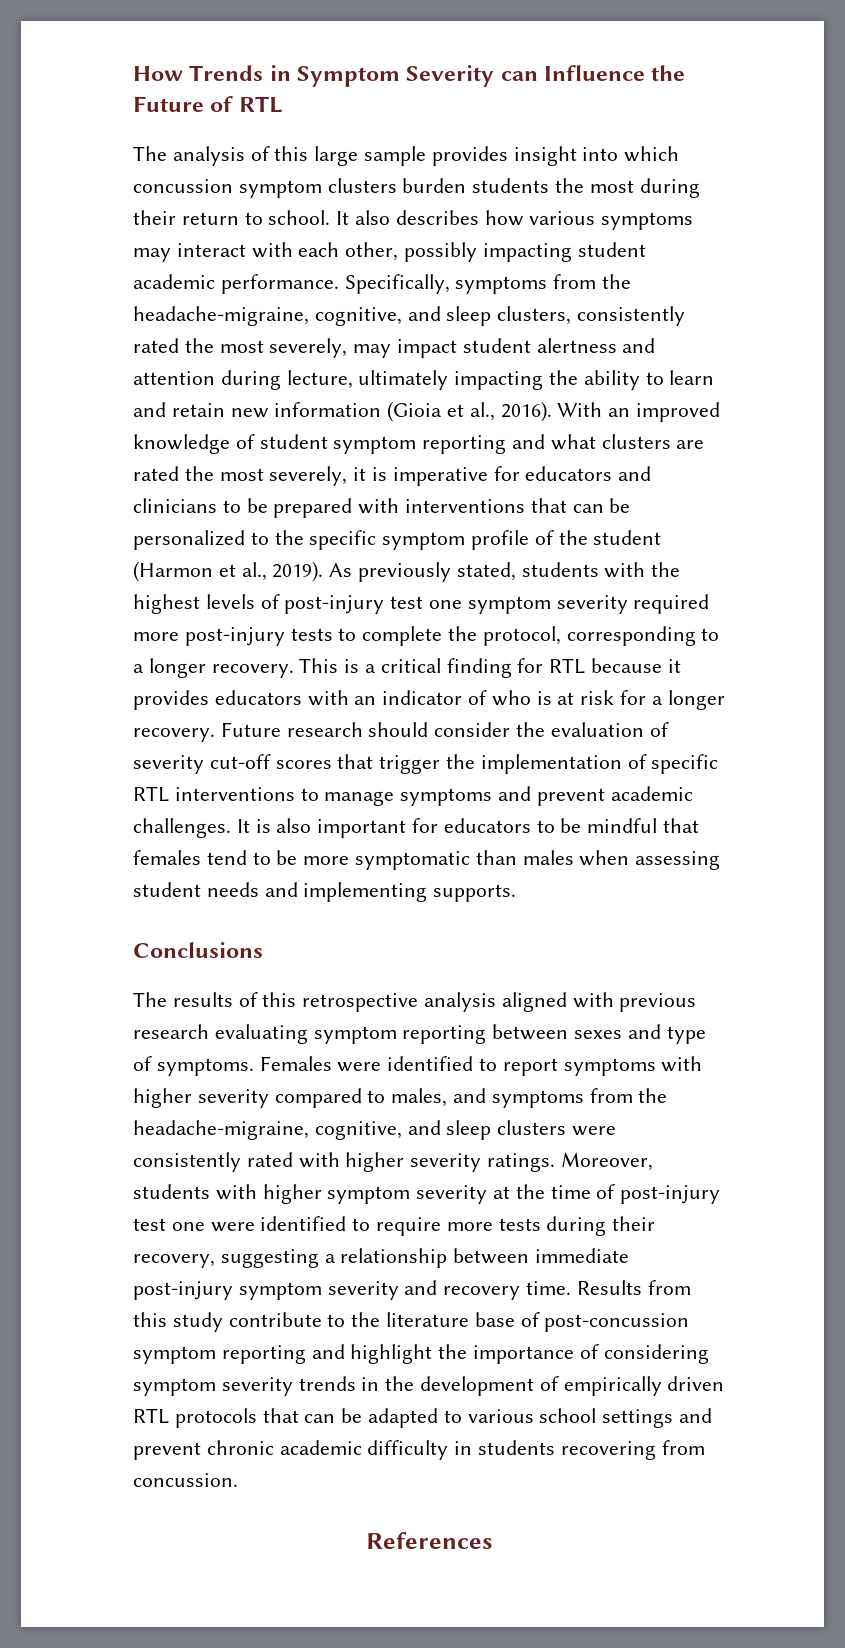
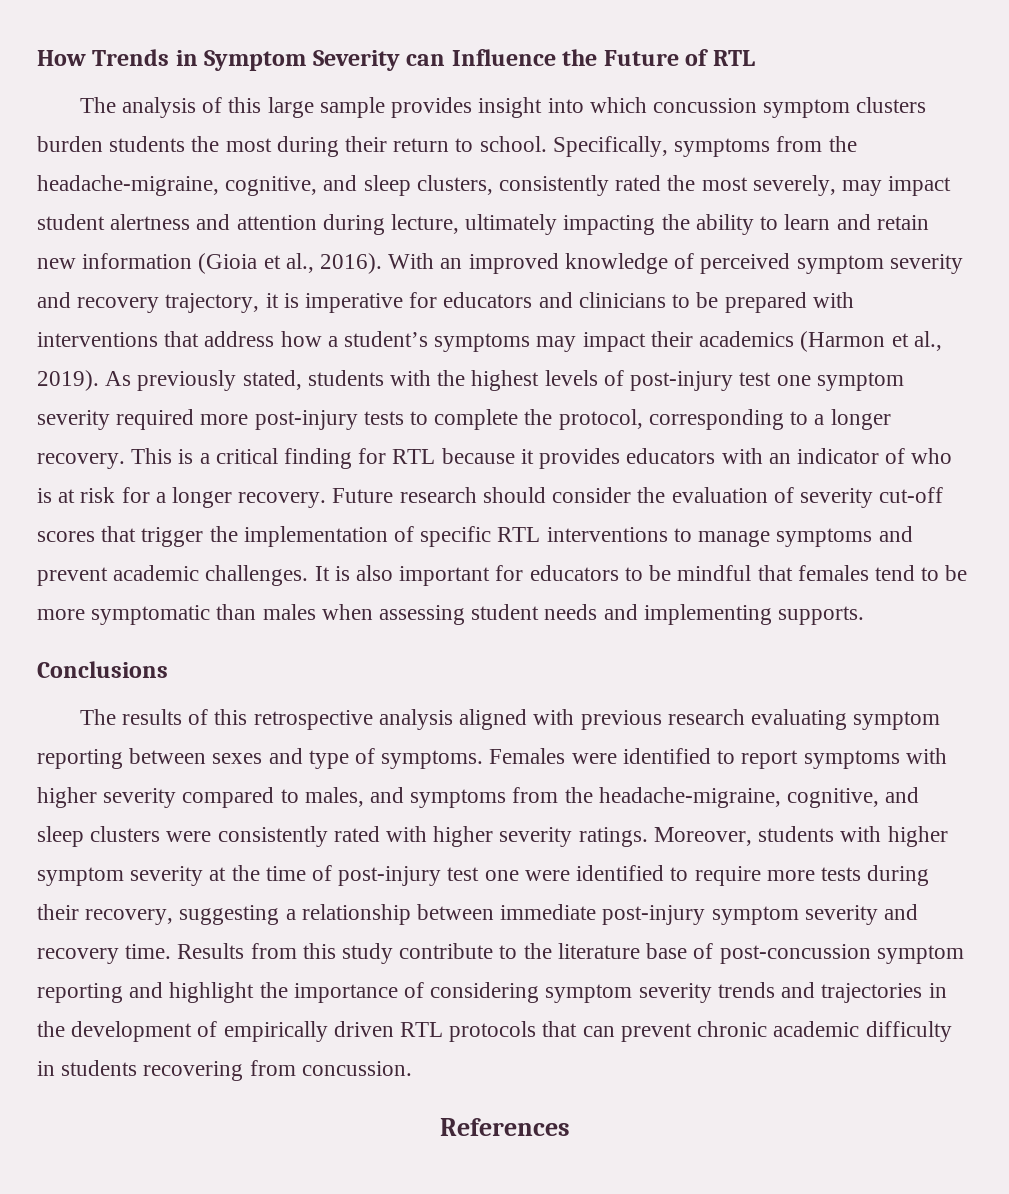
[336,210,694,230] [133,242,646,262] [133,274,339,294] It also describes how various symptoms may interact with each other, possibly impacting student academic performance. -> (547, 144) none
[259,434,705,454] [133,466,348,486] student symptom reporting and what clusters are rated the most severely, -> [700,253,963,274] [37,292,260,313] perceived symptom severity and recovery trajectory,
[572,498,631,513] [133,530,662,550] can be personalized to the specific symptom profile of the student -> [204,331,795,352] address how a student’s symptoms may impact their academics
(356, 1383) none -> [781,982,923,1003] and trajectories
[341,1408,713,1428] be adapted to various school settings and -> (615, 1031) none

